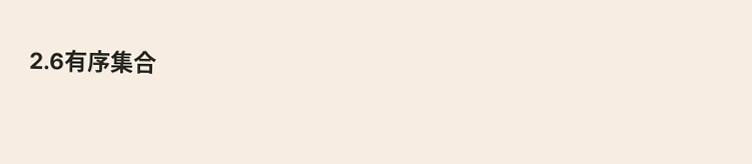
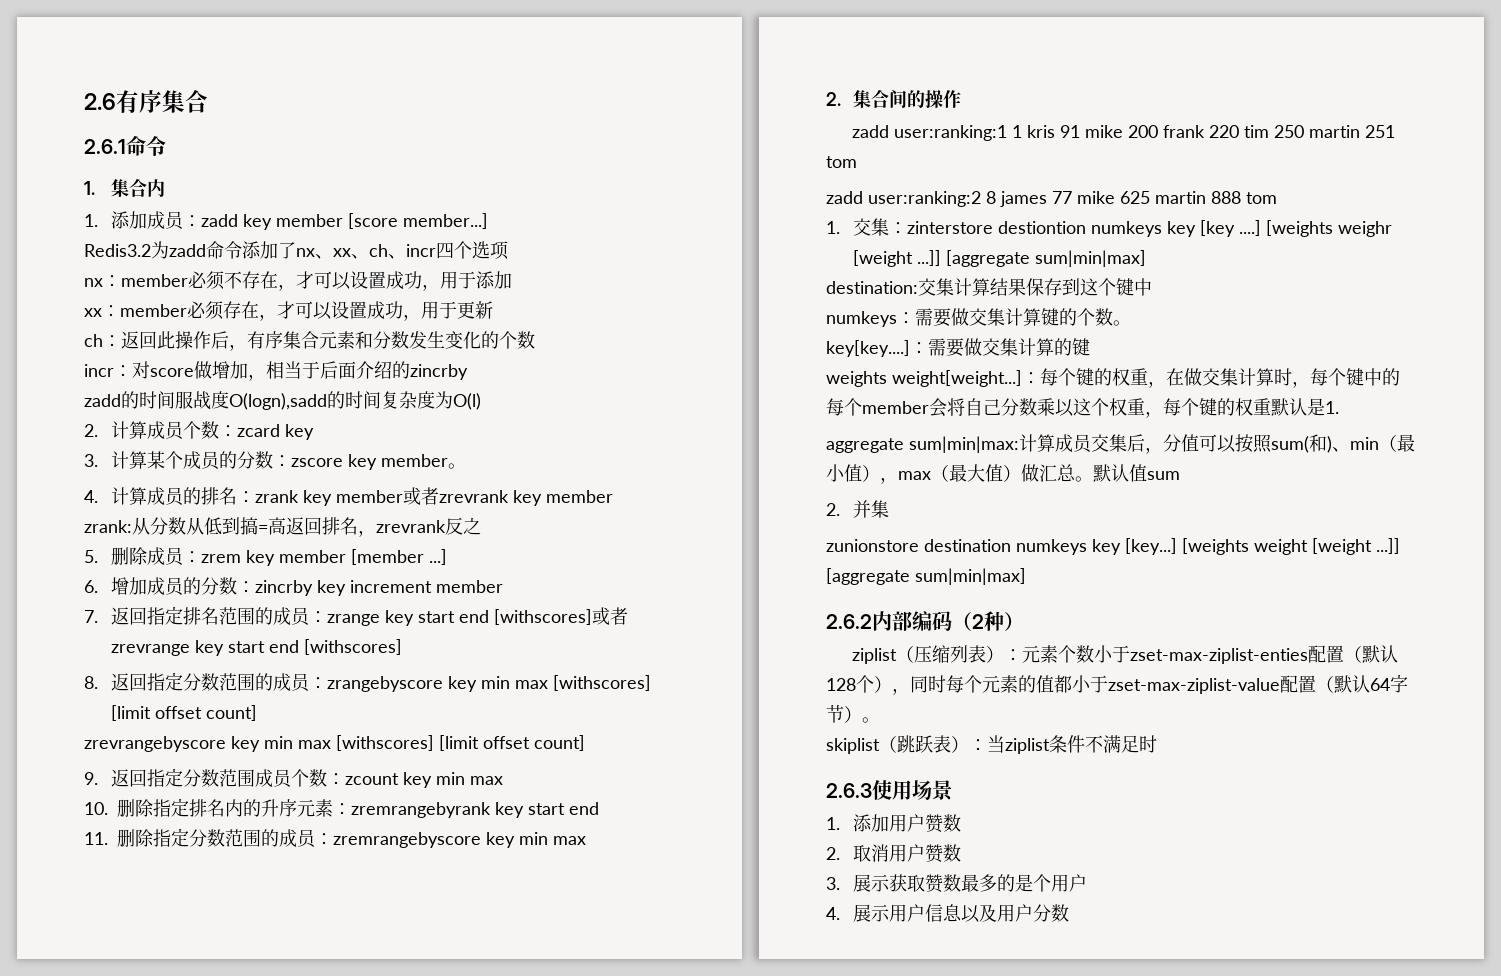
(157, 62) none -> [84,136,166,156] [84,179,166,197] [84,211,489,230] [84,241,509,260] [84,271,512,291] [84,301,493,321] [84,331,535,351] [84,361,468,381] [84,391,481,410] [84,421,315,440] [84,451,467,470] [84,487,614,506] [84,517,481,537] [84,547,448,566] [84,577,504,596] [84,606,629,626] [111,639,403,656] [84,672,652,692] [111,705,258,721] [84,735,585,752] [84,768,504,788] [84,798,599,818] [84,828,586,848] [826,90,962,108] [852,125,1396,141] [826,156,857,168] [826,191,1277,207] [826,218,1393,237] [853,250,1147,267] [826,278,1152,296] [826,308,1131,327] [826,338,1090,357] [826,368,1400,388] [826,398,1339,418] [826,434,1415,454] [826,464,1180,484] [826,500,890,518] [826,538,1400,555] [826,568,1026,585] [826,611,1024,631] [852,645,1399,664] [826,674,1408,695] [826,705,880,723] [826,735,1157,754] [826,780,953,801] [826,814,962,833] [826,844,962,863] [826,874,1088,893] [826,904,1070,923] // 2.6.1命令 // 1.集合内 // 1.添加成员：zadd key member [score member...] // Redis3.2为zadd命令添加了nx、xx、ch、incr四个选项 // nx：member必须不存在，才可以设置成功，用于添加 // xx：member必须存在，才可以设置成功，用于更新 // ch：返回此操作后，有序集合元素和分数发生变化的个数 // incr：对score做增加，相当于后面介绍的zincrby // zadd的时间服战度O(logn),sadd的时间复杂度为O(l) // 2.计算成员个数：zcard key // 3.计算某个成员的分数：zscore key member。 // 4.计算成员的排名：zrank key member或者zrevrank key member // zrank:从分数从低到搞=高返回排名，zrevrank反之 // 5.删除成员：zrem key member [member ...] // 6.增加成员的分数：zincrby key increment member // 7.返回指定排名范围的成员：zrange key start end [withscores]或者zrevrange key start end [withscores] // 8.返回指定分数范围的成员：zrangebyscore key min max [withscores] [limit offset count] // zrevrangebyscore key min max [withscores] [limit offset count] // 9.返回指定分数范围成员个数：zcount key min max // 10.删除指定排名内的升序元素：zremrangebyrank key start end // 11.删除指定分数范围的成员：zremrangebyscore key min max // 2.集合间的操作 // zadd user:ranking:1 1 kris 91 mike 200 frank 220 tim 250 martin 251 tom // zadd user:ranking:2 8 james 77 mike 625 martin 888 tom // 1.交集：zinterstore destiontion numkeys key [key ....] [weights weighr [weight ...]] [aggregate sum|min|max] // destination:交集计算结果保存到这个键中 // numkeys：需要做交集计算键的个数。 // key[key....]：需要做交集计算的键 // weights weight[weight...]：每个键的权重，在做交集计算时，每个键中的每个member会将自己分数乘以这个权重，每个键的权重默认是1. // aggregate sum|min|max:计算成员交集后，分值可以按照sum(和)、min（最小值），max（最大值）做汇总。默认值sum // 2.并集 // zunionstore destination numkeys key [key...] [weights weight [weight ...]] [aggregate sum|min|max] // 2.6.2内部编码（2种） // ziplist（压缩列表）：元素个数小于zset-max-ziplist-enties配置（默认128个），同时每个元素的值都小于zset-max-ziplist-value配置（默认64字节）。 // skiplist（跳跃表）：当ziplist条件不满足时 // 2.6.3使用场景 // 1.添加用户赞数 // 2.取消用户赞数 // 3.展示获取赞数最多的是个用户 // 4.展示用户信息以及用户分数

